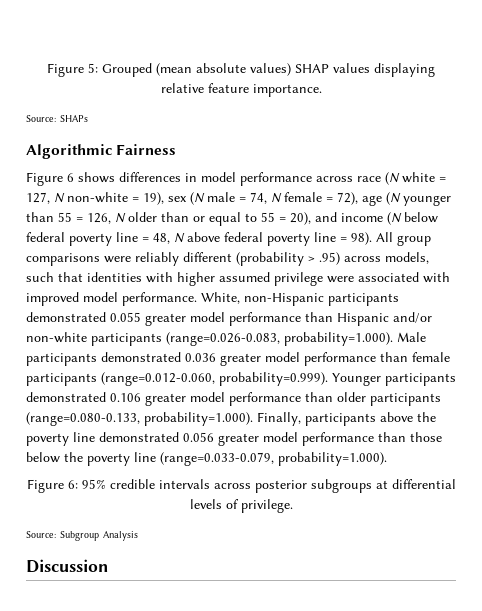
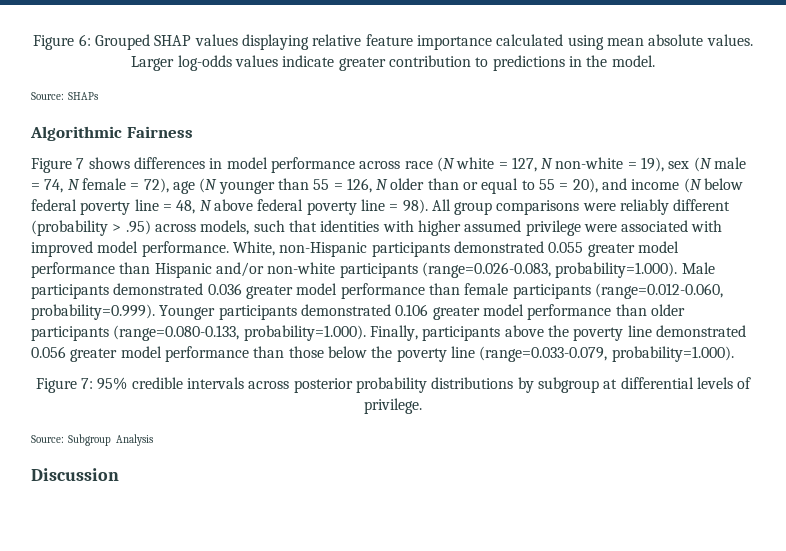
[47,63,291,77] Figure 5: Grouped (mean absolute values) -> [33,34,151,50] Figure 6: Grouped
[252,84,322,97] importance. -> [416,34,753,50] [131,55,655,71] importance calculated using mean absolute values. Larger log-odds values indicate greater contribution to predictions in the model.
[67,173,74,182] 6 -> [76,158,85,169] 7
[67,480,78,489] 6: -> [81,378,94,389] 7:
[310,479,372,493] subgroups -> [356,377,599,393] probability distributions by subgroup

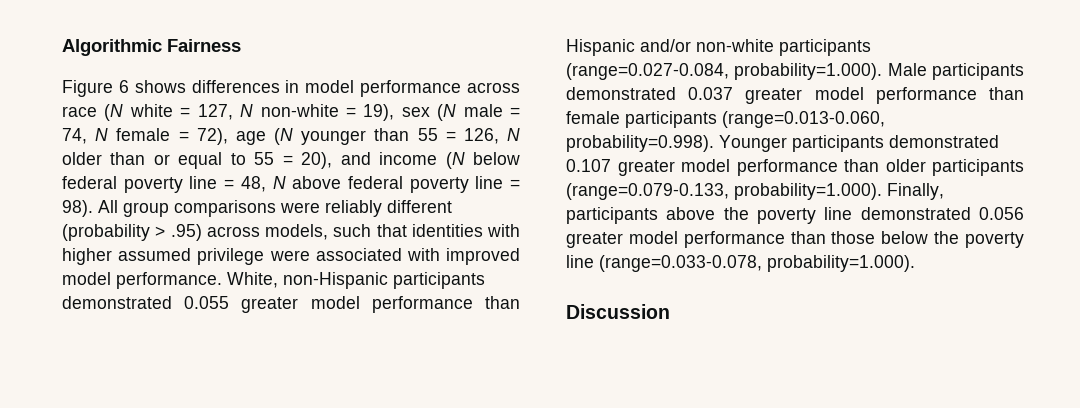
[33,34,753,50] [131,55,655,71] [31,92,99,100] Figure 6: Grouped SHAP values displaying relative feature importance calculated using mean absolute values. Larger log-odds values indicate greater contribution to predictions in the model. // Source: SHAPs // -> (62, 47) none
[76,158,85,169] 7 -> [118,80,129,93] 6
[421,262,551,278] (range=0.026-0.083, -> [566,63,729,80] (range=0.027-0.084,
[207,283,242,295] 0.036 -> [688,87,734,100] 0.037
[594,283,723,299] [31,304,155,320] (range=0.012-0.060, probability=0.999). -> [722,111,885,128] [566,135,714,152] (range=0.013-0.060, probability=0.998).
[395,304,429,316] 0.106 -> [566,159,611,172] 0.107
[113,325,240,341] (range=0.080-0.133, -> [566,183,729,200] (range=0.079-0.133,
[479,346,734,362] [35,377,752,393] [364,398,422,414] [31,434,153,446] (range=0.033-0.079, probability=1.000). // Figure 7: 95% credible intervals across posterior probability distributions by subgroup at differential levels of privilege. // Source: Subgroup Analysis -> [599,255,915,272] (range=0.033-0.078, probability=1.000).

